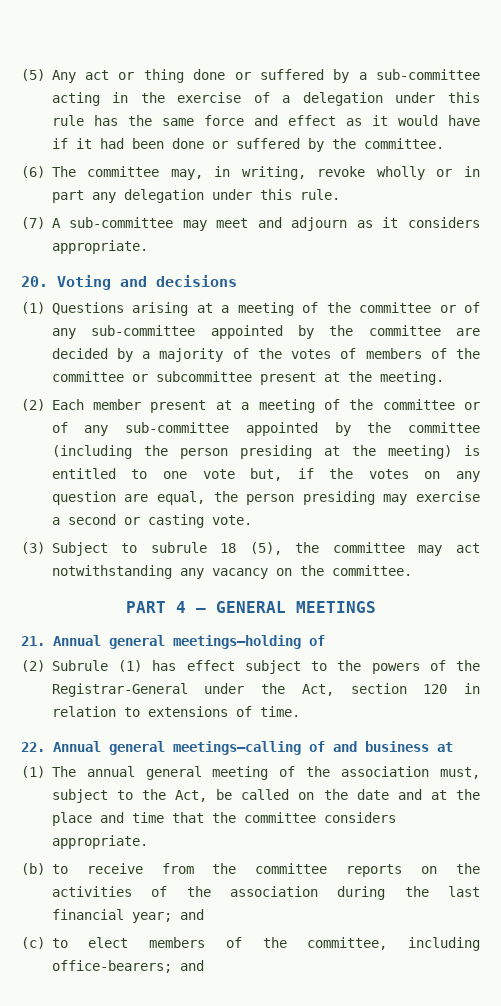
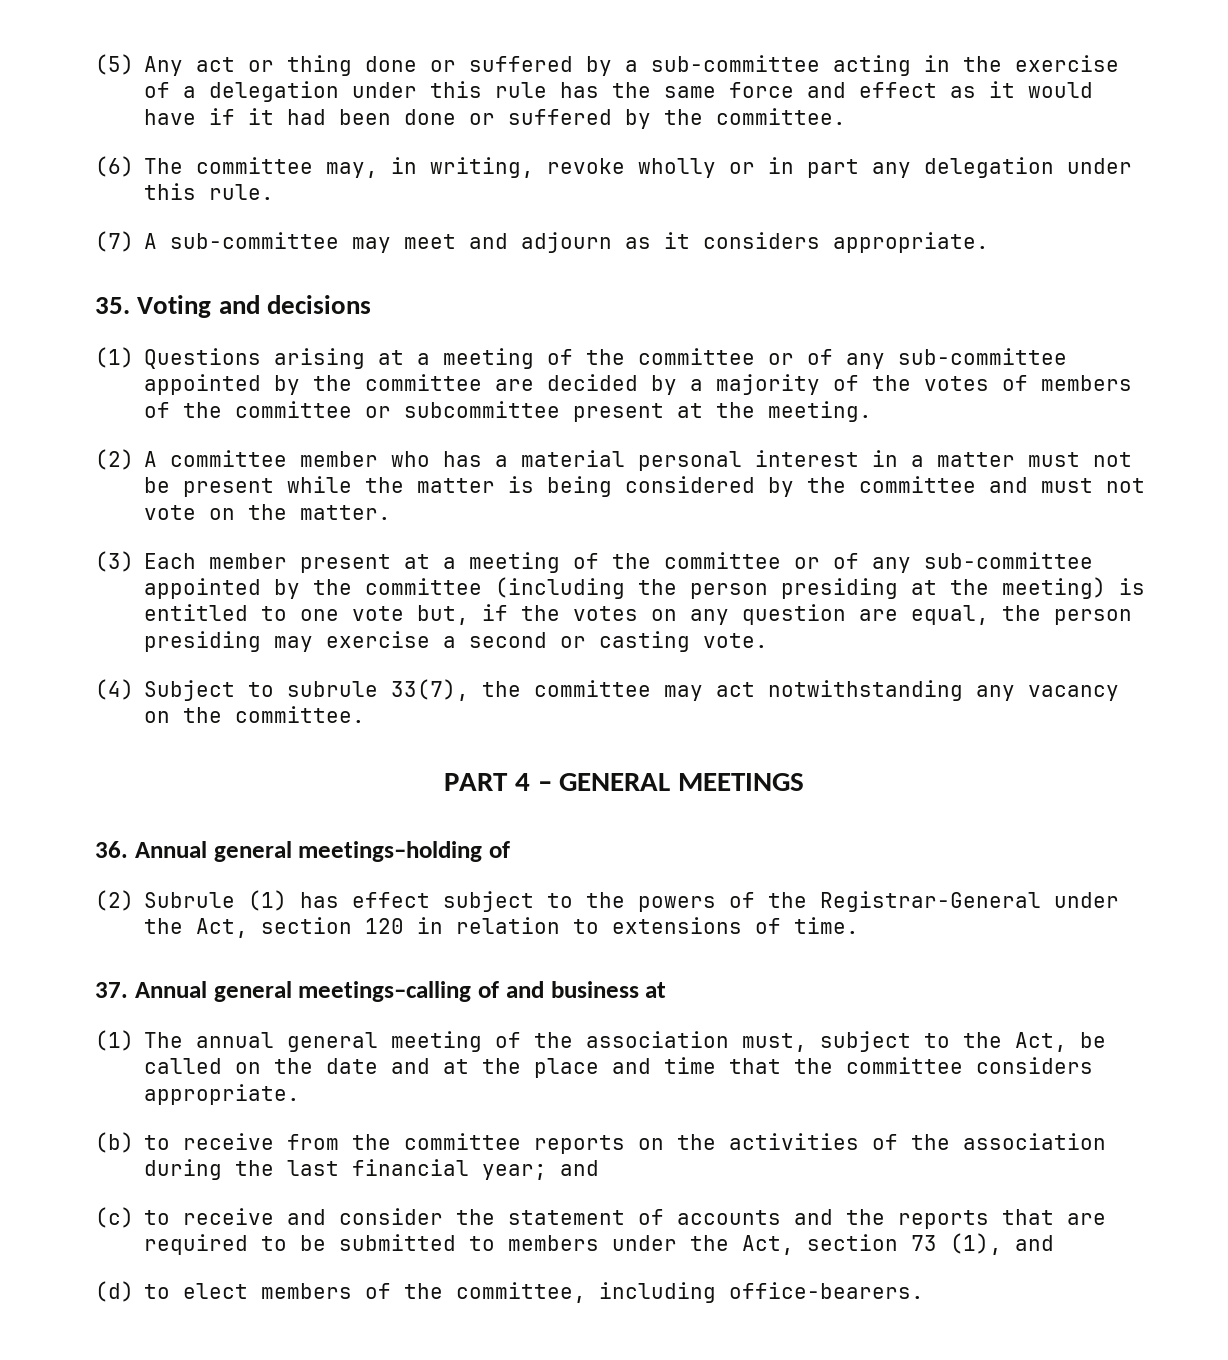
[21,276,48,287] 20. -> [95,297,130,314] 35.
(45, 405) none -> [144,450,1133,471] [144,476,1146,497] [144,504,392,520] [95,551,134,572] A committee member who has a material personal interest in a matter must not be present while the matter is being considered by the committee and must not vote on the matter. // (3)
[21,542,45,554] (3) -> [95,679,134,700] (4)
[220,542,282,555] 18 (5), -> [391,679,470,701] 33(7),
[21,636,45,646] 21. -> [95,841,128,858] 36.
[21,742,45,752] 22. -> [95,982,128,998] 37.
(68, 943) none -> [183,1208,1107,1229] [144,1233,1055,1255] [95,1281,171,1302] receive and consider the statement of accounts and the reports that are required to be submitted to members under the Act, section 73 (1), and // (d) to
[51,960,204,973] office-bearers; and -> [729,1282,925,1299] office-bearers.

